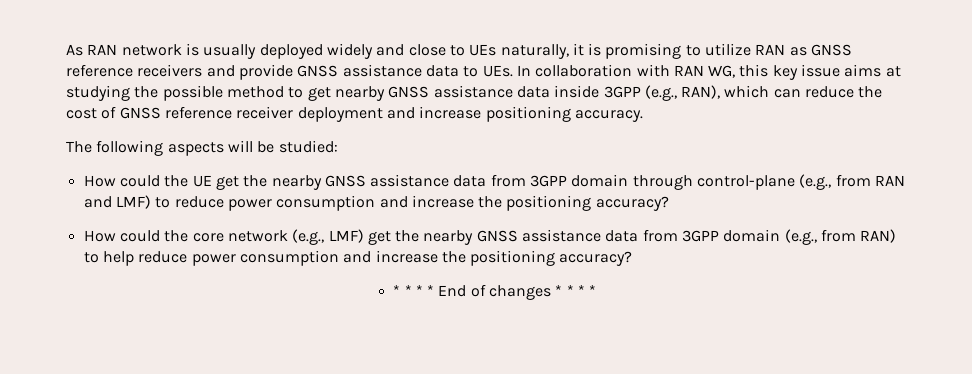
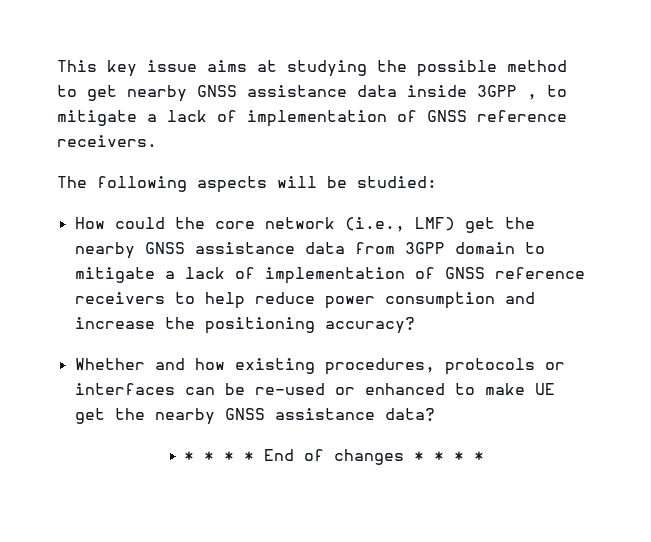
[66,43,853,59] [66,64,769,80] As RAN network is usually deployed widely and close to UEs naturally, it is promising to utilize RAN as GNSS reference receivers and provide GNSS assistance data to UEs. In collaboration with RAN WG, this -> [57,60,97,72] This
[644,85,883,101] [66,106,643,122] (e.g., RAN), which can reduce the cost of GNSS reference receiver deployment and increase positioning accuracy. -> [527,85,567,100] [57,110,567,127] [57,135,157,147] , to mitigate a lack of implementation of GNSS reference receivers.
[83,174,906,190] [83,195,669,211] // How could the UE get the nearby GNSS assistance data from 3GPP domain through control-plane (e.g., from RAN and LMF) to reduce power consumption and increase the positioning accuracy? -> (437, 182) none
[292,229,325,245] (e.g., -> [344,217,405,232] (i.e.,
[784,229,897,245] (e.g., from RAN) -> [524,242,545,254] [74,267,585,284] [74,292,165,304] to mitigate a lack of implementation of GNSS reference receivers
(633, 258) none -> [74,358,565,375] [74,383,555,395] [74,408,435,425] // Whether and how existing procedures, protocols or interfaces can be re-used or enhanced to make UE get the nearby GNSS assistance data?

